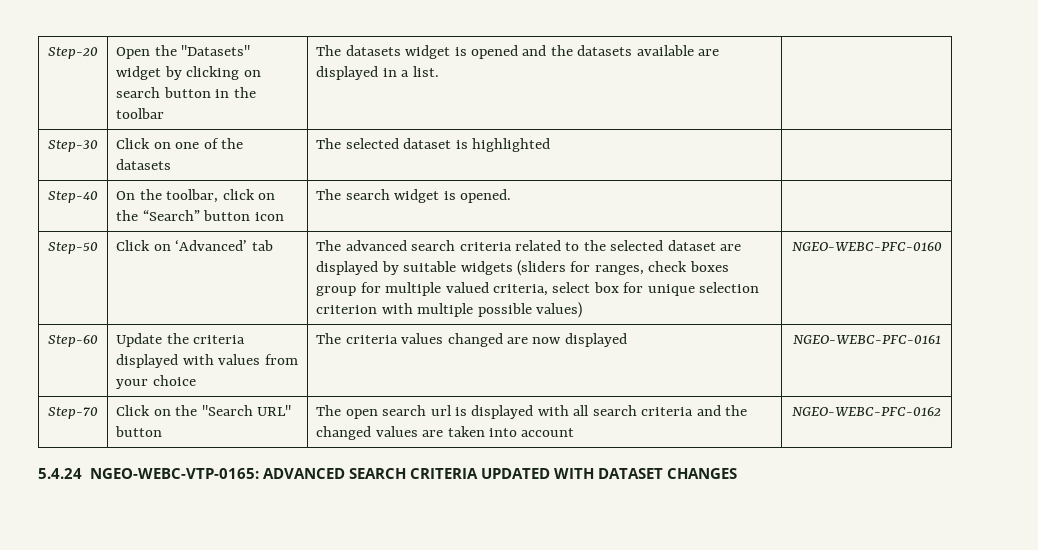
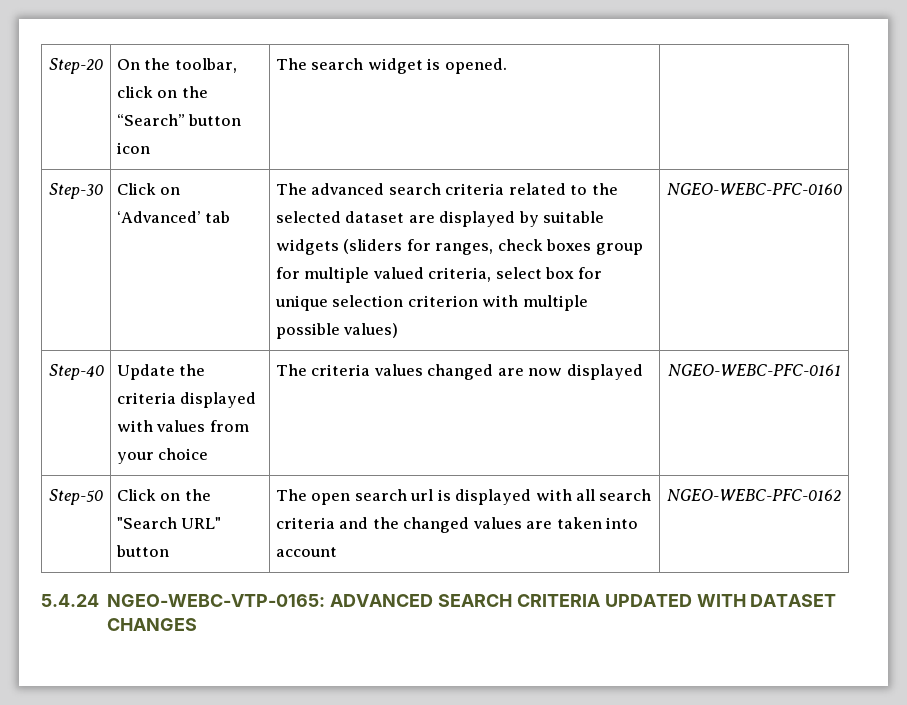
[116,45,251,59] [116,66,261,80] [116,87,256,98] [116,108,165,119] [316,45,720,59] [316,66,439,80] [48,140,98,152] [116,138,243,149] [116,159,172,170] [316,138,550,152] [48,191,98,203] | Open the "Datasets" widget by clicking on search button in the toolbar | The datasets widget is opened and the datasets available are displayed in a list. | // Step-30 | Click on one of the datasets | The selected dataset is highlighted | // Step-40 -> (103, 66) none
[48,242,98,254] Step-50 -> [49,183,103,199] Step-30
[48,335,98,347] Step-60 -> [48,364,104,380] Step-40
[48,407,98,419] Step-70 -> [49,489,103,505] Step-50

